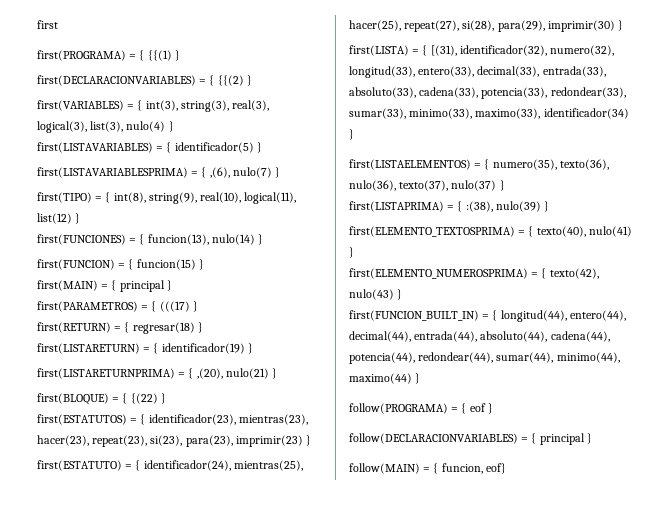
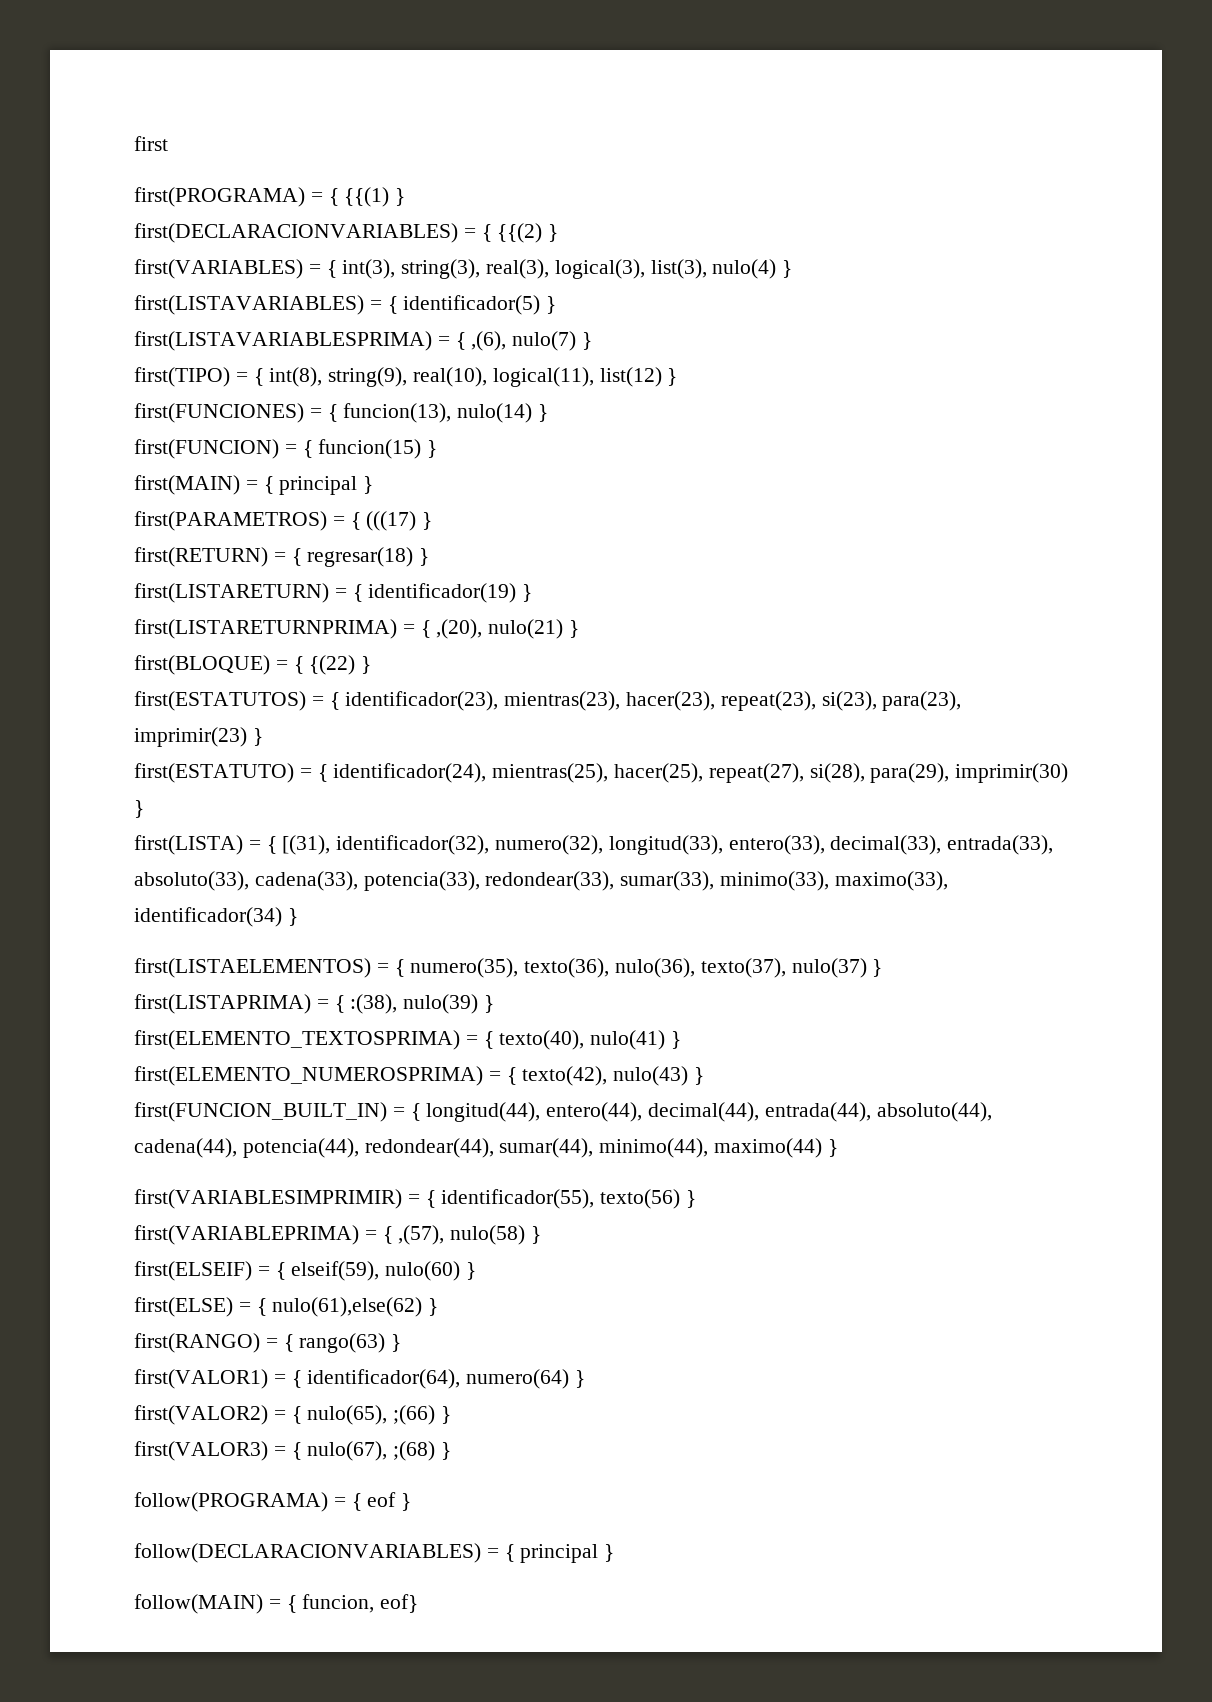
(421, 378) none -> [134,1189,697,1209] [134,1225,542,1245] [134,1261,477,1281] [134,1297,439,1317] [134,1333,402,1353] [134,1369,586,1389] [134,1405,452,1425] [134,1441,452,1461] // first(VARIABLESIMPRIMIR) = { identificador(55), texto(56) } // first(VARIABLEPRIMA) = { ,(57), nulo(58) } // first(ELSEIF) = { elseif(59), nulo(60) } // first(ELSE) = { nulo(61),else(62) } // first(RANGO) = { rango(63) } // first(VALOR1) = { identificador(64), numero(64) } // first(VALOR2) = { nulo(65), ;(66) } // first(VALOR3) = { nulo(67), ;(68) }

